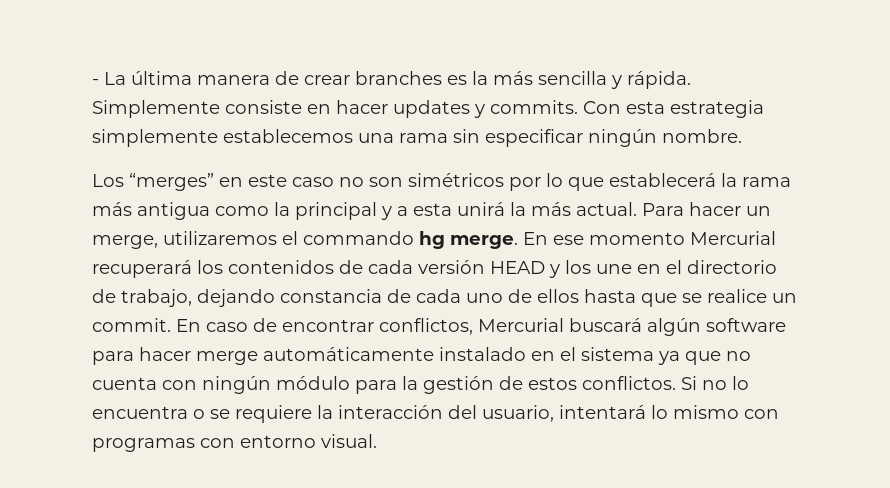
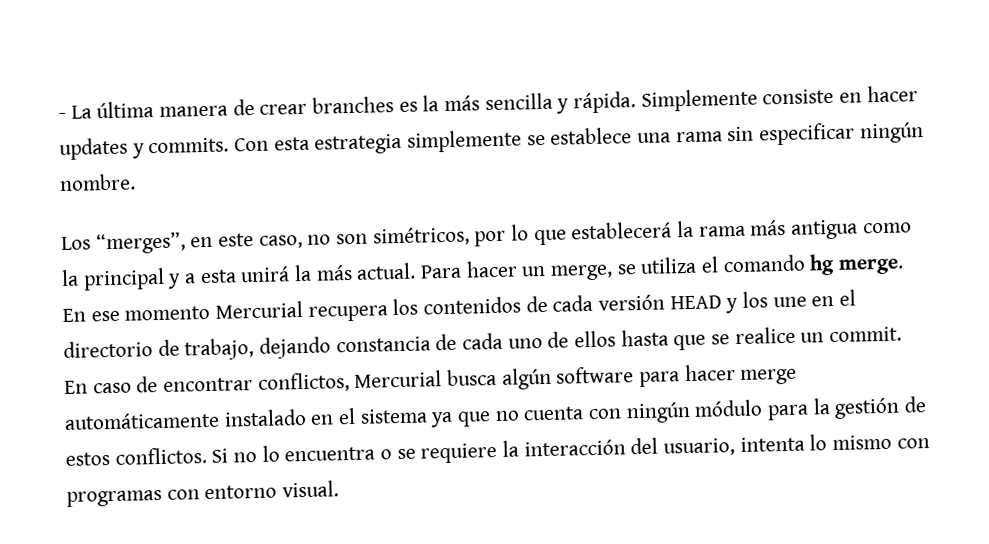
[223,129,353,143] establecemos -> [526,127,633,146] se establece
[129,173,214,191] “merges” -> [95,231,186,255] “merges”,
[292,177,334,187] caso -> [258,234,303,249] caso,
[408,173,504,187] simétricos -> [372,226,470,247] simétricos,
[163,231,414,245] utilizaremos el commando -> [616,254,806,275] se utiliza el comando
[92,260,192,278] recuperará -> [307,305,388,322] recupera
[569,318,642,332] buscará -> [447,368,498,387] busca
[559,405,646,419] intentará -> [739,436,805,452] intenta

